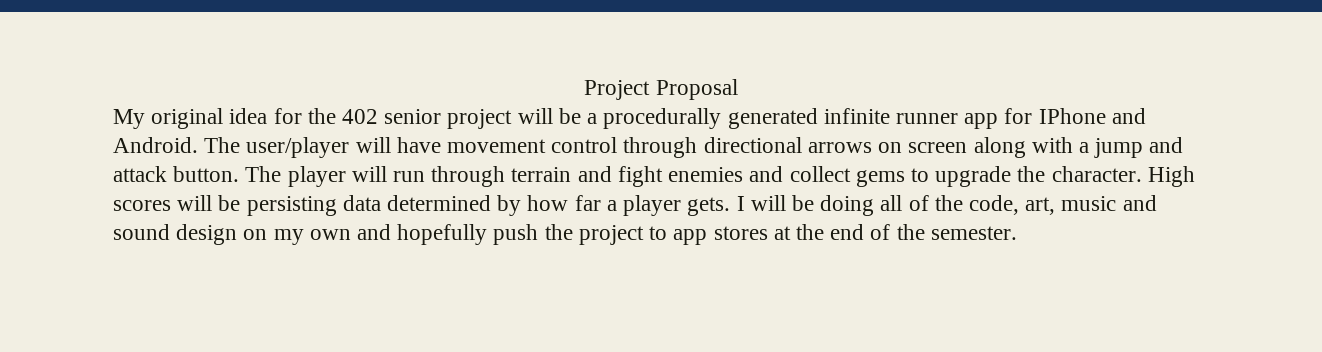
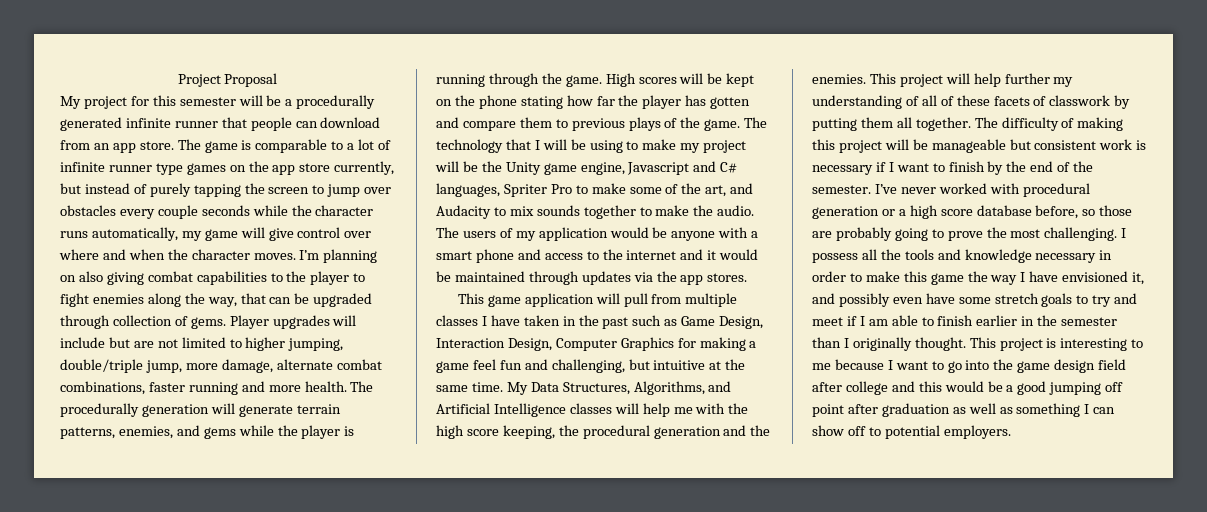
[151,108,513,129] original idea for the 402 senior project -> [83,95,236,109] project for this semester
[964,108,1146,129] [113,137,1184,158] [113,166,1195,187] [113,195,1157,216] [113,224,791,245] app for IPhone and Android. The user/player will have movement control through directional arrows on screen along with a jump and attack button. The player will run through terrain and fight enemies and collect gems to upgrade the character. High scores will be persisting data determined by how far a player gets. I will be doing all of the code, art, music and sound design on my own and hopefully push the project to app stores at -> [221,117,381,131] [60,139,392,153] [60,161,395,175] [60,183,392,197] [60,205,374,219] [60,227,372,241] [59,249,378,263] [60,271,366,285] [60,293,373,307] [60,315,357,329] [60,337,344,351] [60,359,382,373] [60,381,374,395] [60,403,341,417] [60,425,355,439] [436,73,755,87] [436,95,751,109] [436,117,768,131] [436,139,747,153] [435,161,738,175] [436,183,754,197] [436,205,755,219] [436,227,759,241] [436,249,759,263] [436,271,748,285] [457,293,738,307] [436,315,764,329] [436,337,757,351] [436,359,746,373] [436,381,732,395] [436,403,749,417] [436,425,771,439] [812,73,1074,87] [812,95,1131,109] [812,117,1124,131] [812,139,1147,153] [812,161,1004,175] that people can download from an app store. The game is comparable to a lot of infinite runner type games on the app store currently, but instead of purely tapping the screen to jump over obstacles every couple seconds while the character runs automatically, my game will give control over where and when the character moves. I’m planning on also giving combat capabilities to the player to fight enemies along the way, that can be upgraded through collection of gems. Player upgrades will include but are not limited to higher jumping, double/triple jump, more damage, alternate combat combinations, faster running and more health. The procedurally generation will generate terrain patterns, enemies, and gems while the player is running through the game. High scores will be kept on the phone stating how far the player has gotten and compare them to previous plays of the game. The technology that I will be using to make my project will be the Unity game engine, Javascript and C# languages, Spriter Pro to make some of the art, and Audacity to mix sounds together to make the audio. The users of my application would be anyone with a smart phone and access to the internet and it would be maintained through updates via the app stores. // This game application will pull from multiple classes I have taken in the past such as Game Design, Interaction Design, Computer Graphics for making a game feel fun and challenging, but intuitive at the same time. My Data Structures, Algorithms, and Artificial Intelligence classes will help me with the high score keeping, the procedural generation and the enemies. This project will help further my understanding of all of these facets of classwork by putting them all together. The difficulty of making this project will be manageable but consistent work is necessary if I want to finish by
(1017, 233) none -> [874,183,1090,197] [812,205,1133,219] [812,227,1127,241] [812,249,1113,263] [812,271,1145,285] [812,293,1138,307] [812,315,1118,326] [812,337,1144,351] [812,359,1127,373] [812,381,1124,395] [812,403,1116,417] [812,425,1011,439] I’ve never worked with procedural generation or a high score database before, so those are probably going to prove the most challenging. I possess all the tools and knowledge necessary in order to make this game the way I have envisioned it, and possibly even have some stretch goals to try and meet if I am able to finish earlier in the semester than I originally thought. This project is interesting to me because I want to go into the game design field after college and this would be a good jumping off point after graduation as well as something I can show off to potential employers.

